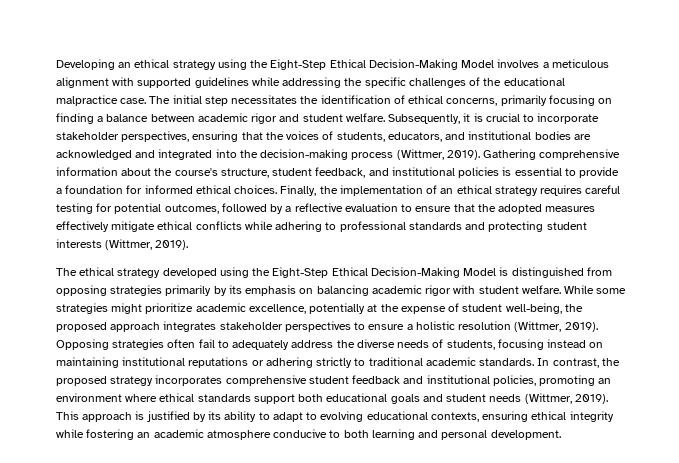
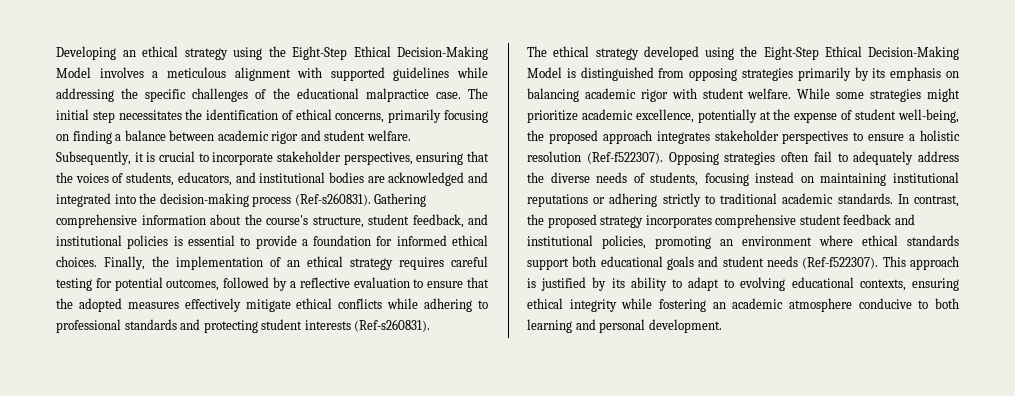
[396,149,480,160] (Wittmer, 2019). -> [294,193,371,206] (Ref-s260831).
[105,239,189,250] (Wittmer, 2019). -> [354,319,431,332] (Ref-s260831).
[514,321,598,332] (Wittmer, 2019). -> [586,152,663,164] (Ref-f522307).
[524,393,608,404] (Wittmer, 2019). -> [802,257,879,269] (Ref-f522307).

